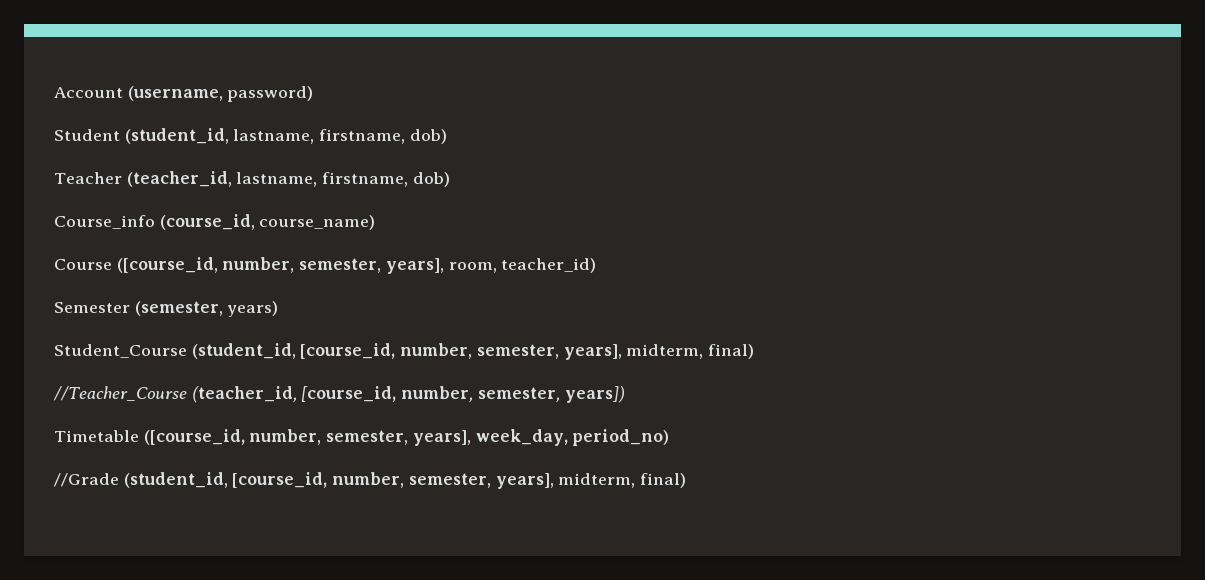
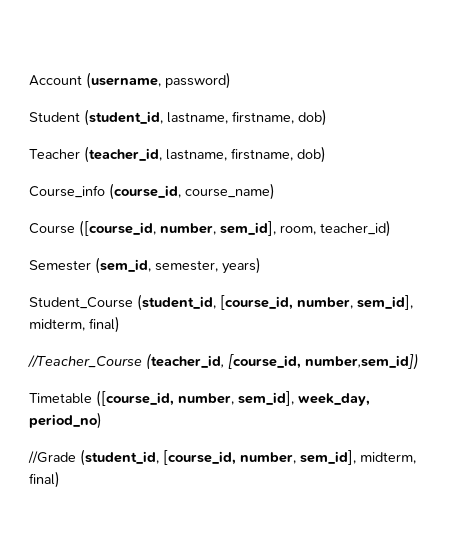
[299,258,444,274] semester, years], -> [220,221,276,236] sem_id],
[134,301,223,316] (semester, -> [95,257,218,274] (sem_id, semester,
[476,344,622,360] semester, years], -> [357,295,413,310] sem_id],
[401,386,625,403] number, semester, years]) -> [305,353,419,370] number,sem_id])
[326,430,471,446] semester, years], -> [238,391,294,406] sem_id],
[408,473,554,489] semester, years], -> [300,450,356,465] sem_id],

